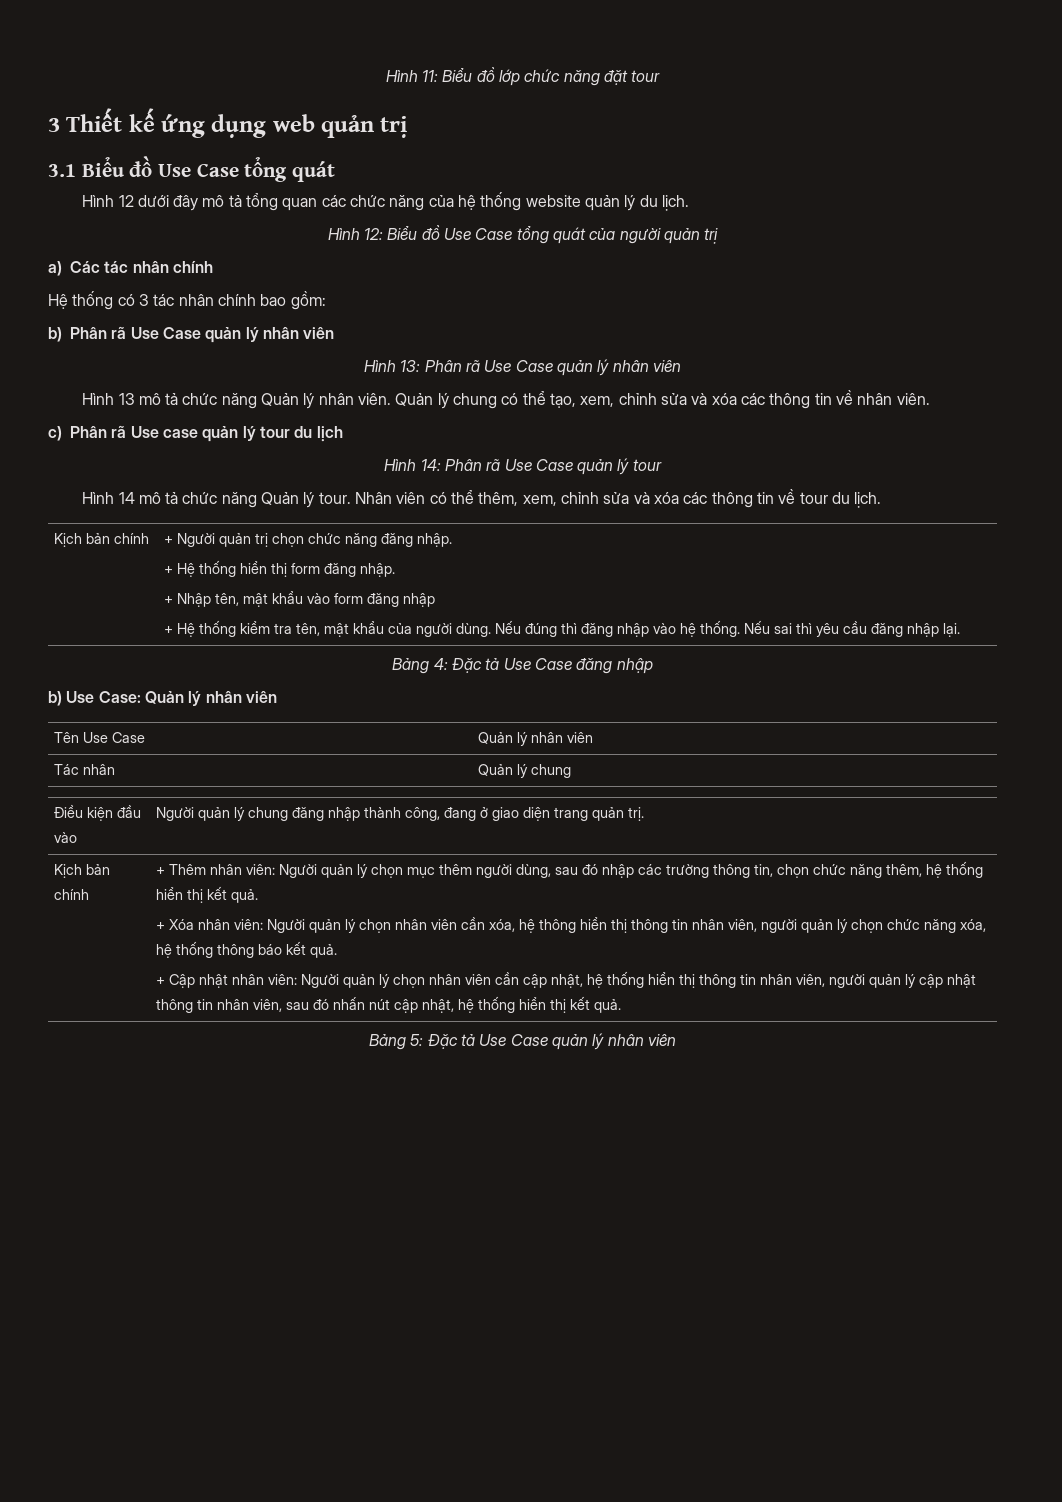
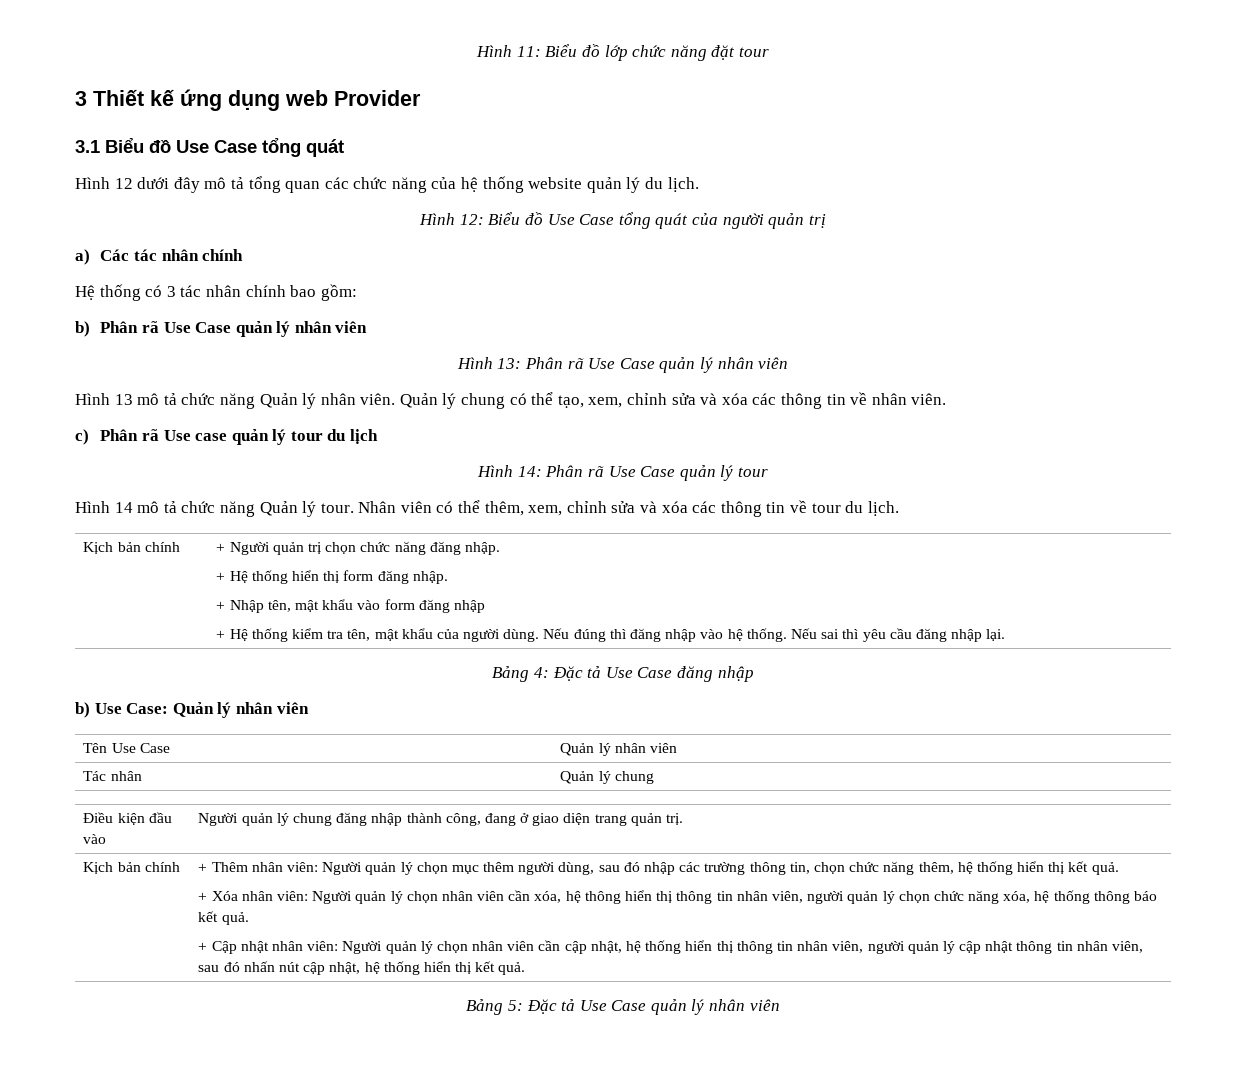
[321,115,408,138] quản trị -> [334,90,421,106] Provider

